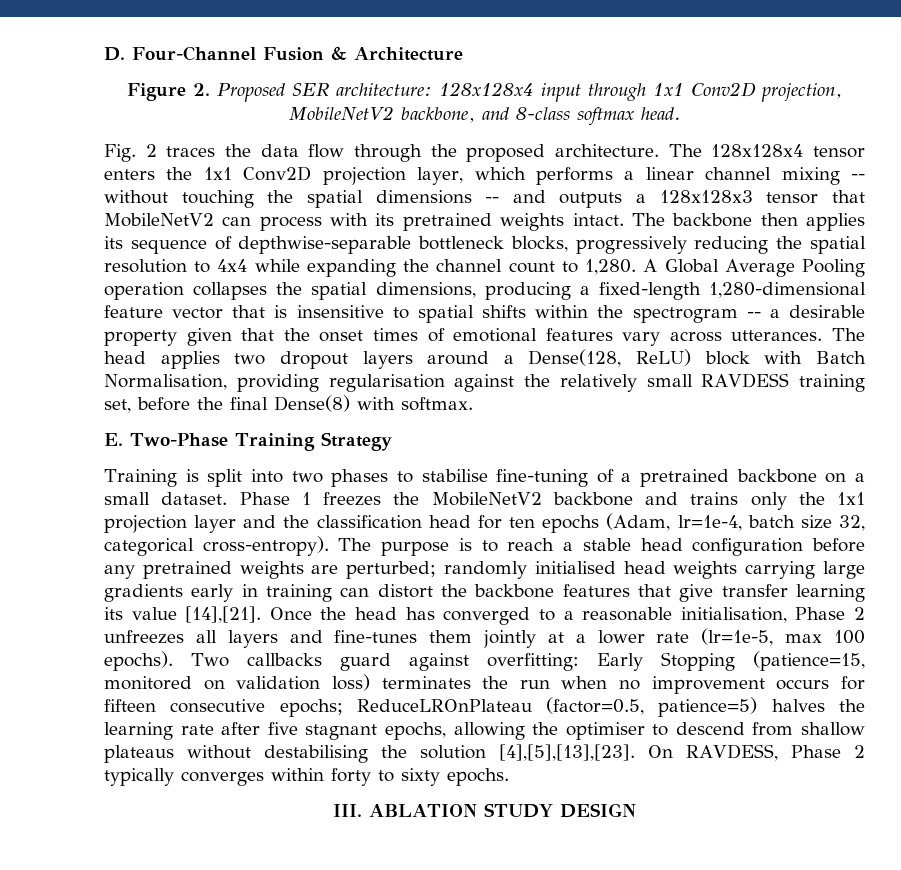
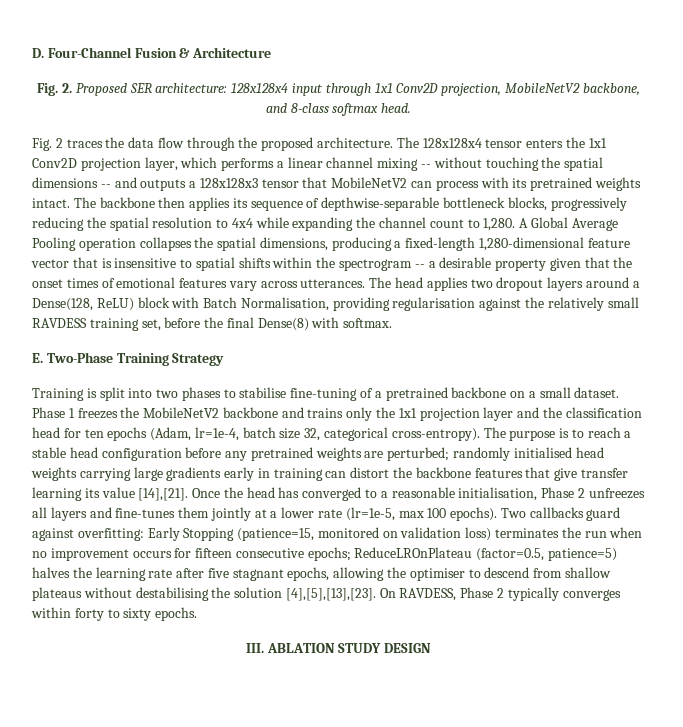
[127,83,186,101] Figure -> [37,83,59,96] Fig.

